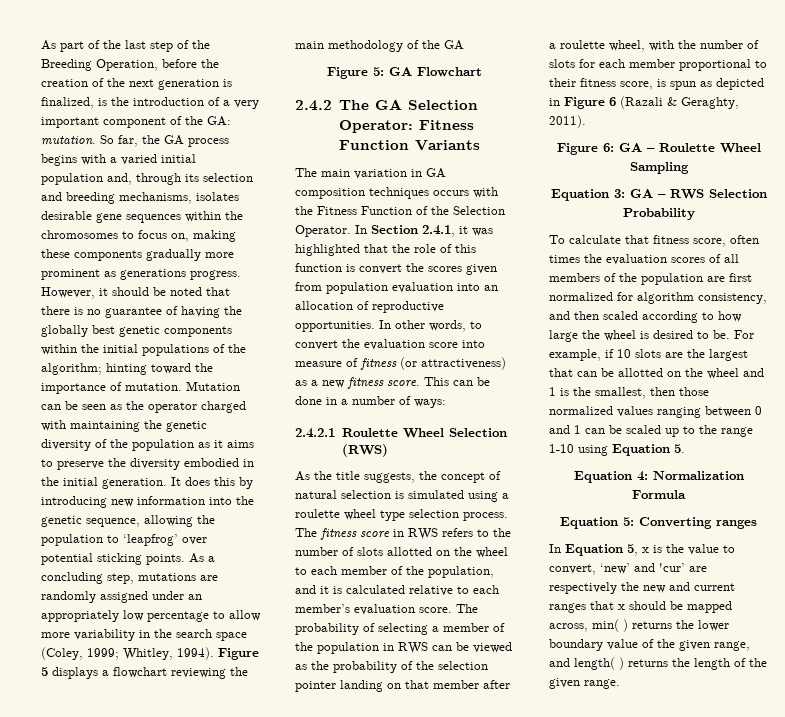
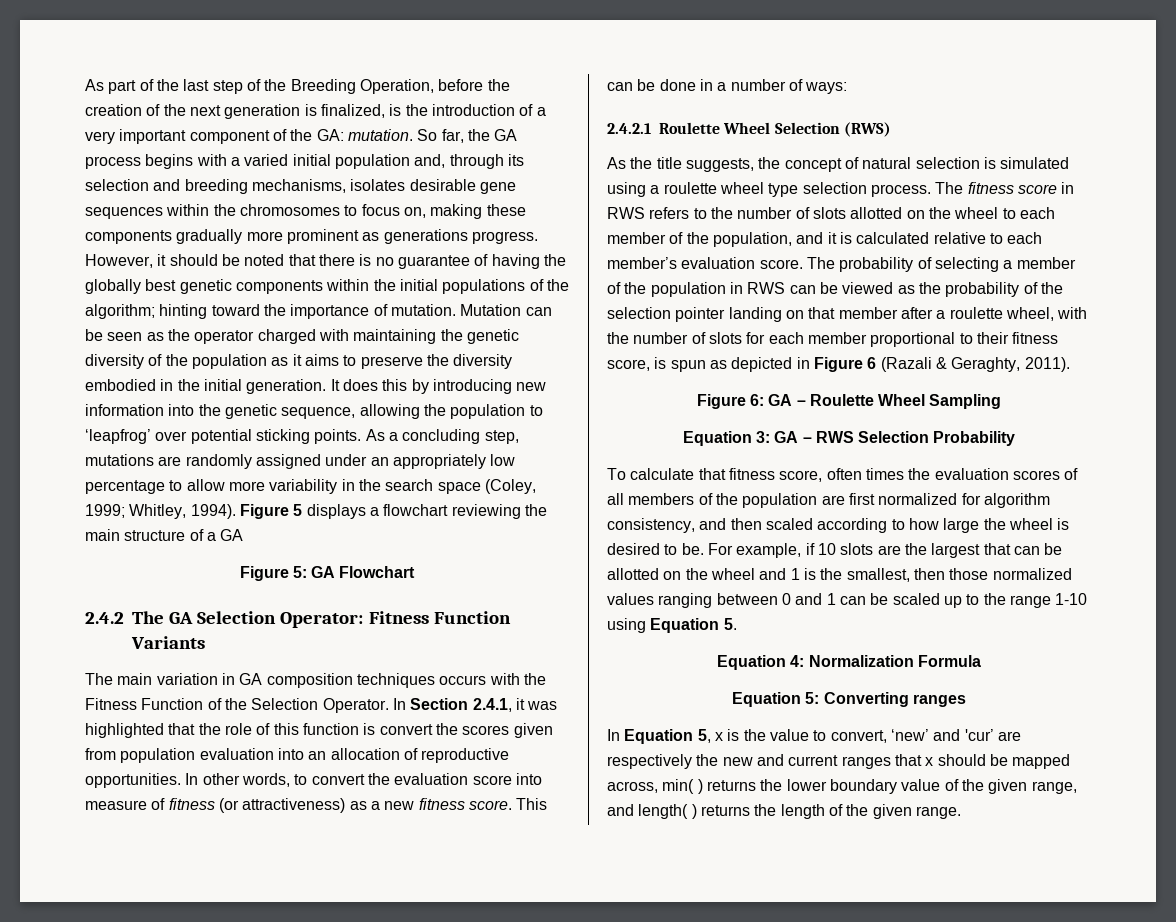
[328,40,440,52] methodology of the -> [124,529,216,541] structure of a

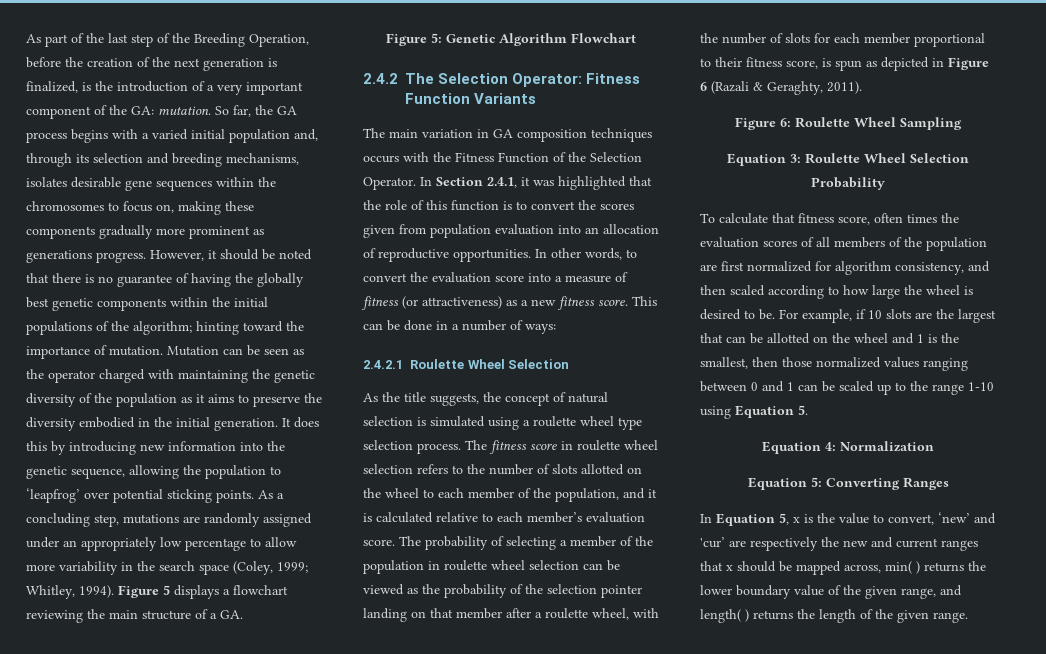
[220,529,244,541] GA -> [220,610,243,619] GA.
[311,566,336,578] GA -> [446,33,567,46] Genetic Algorithm
[169,612,194,624] GA -> (434, 78) none
(376, 729) none -> [516,201,527,210] to
(542, 779) none -> [555,276,562,282] a
[843,122,891,137] (RWS) -> (570, 364) none
[607,207,645,219] RWS -> [577,440,658,451] [363,464,413,474] roulette wheel selection
[747,282,786,294] RWS -> [444,560,579,571] roulette wheel selection
[768,394,806,406] GA – -> (791, 122) none
[774,431,854,443] GA – RWS -> [805,153,906,164] Roulette Wheel
[917,655,981,667] Formula -> (934, 446) none
[912,694,966,707] ranges -> [902,477,949,490] Ranges

